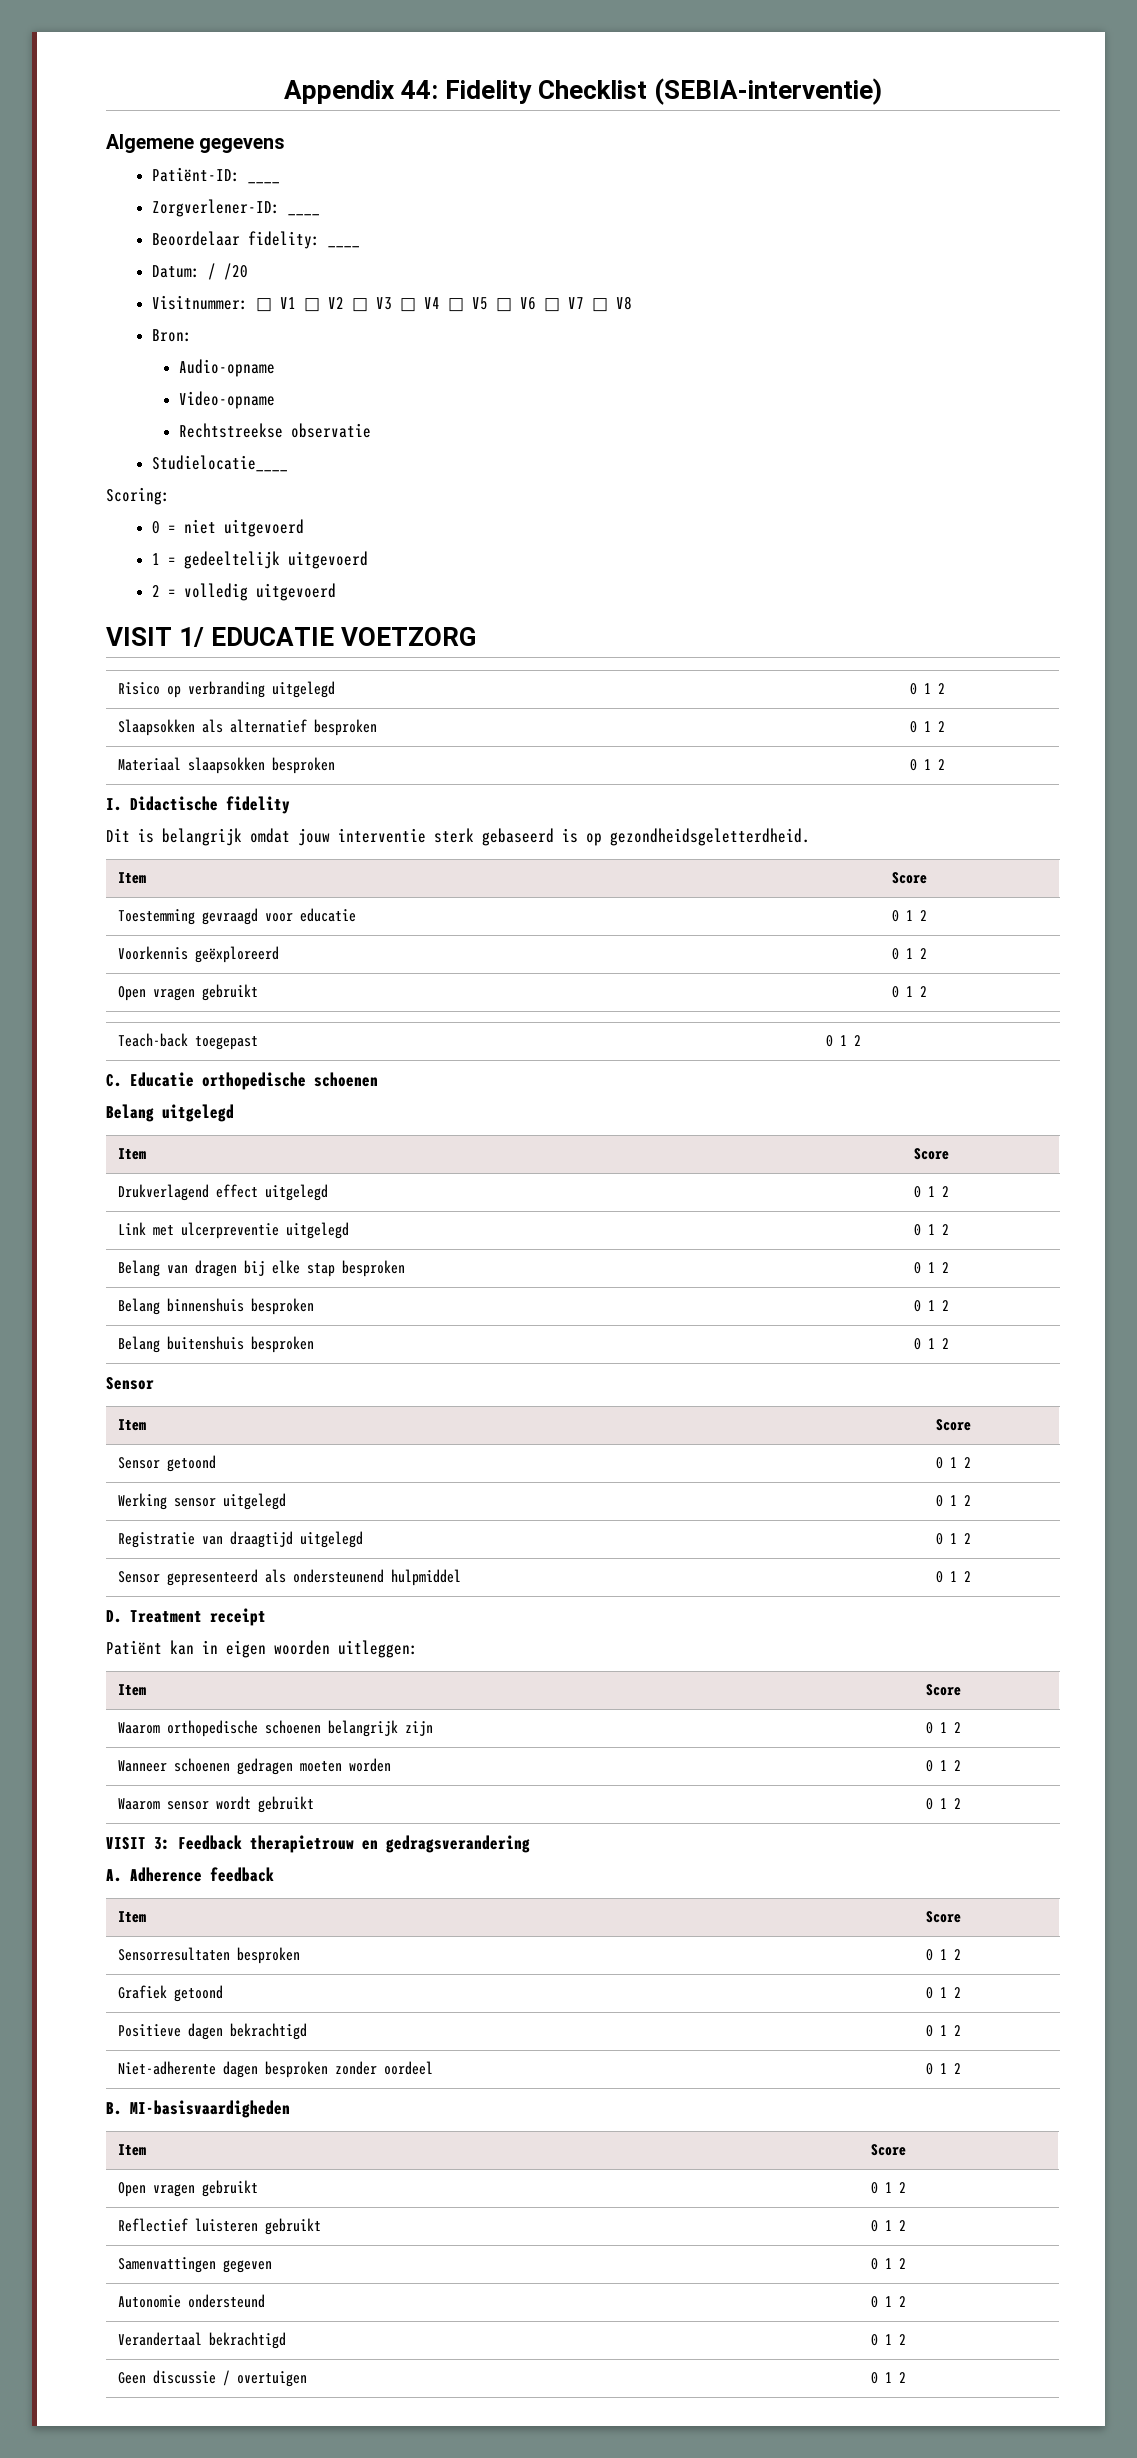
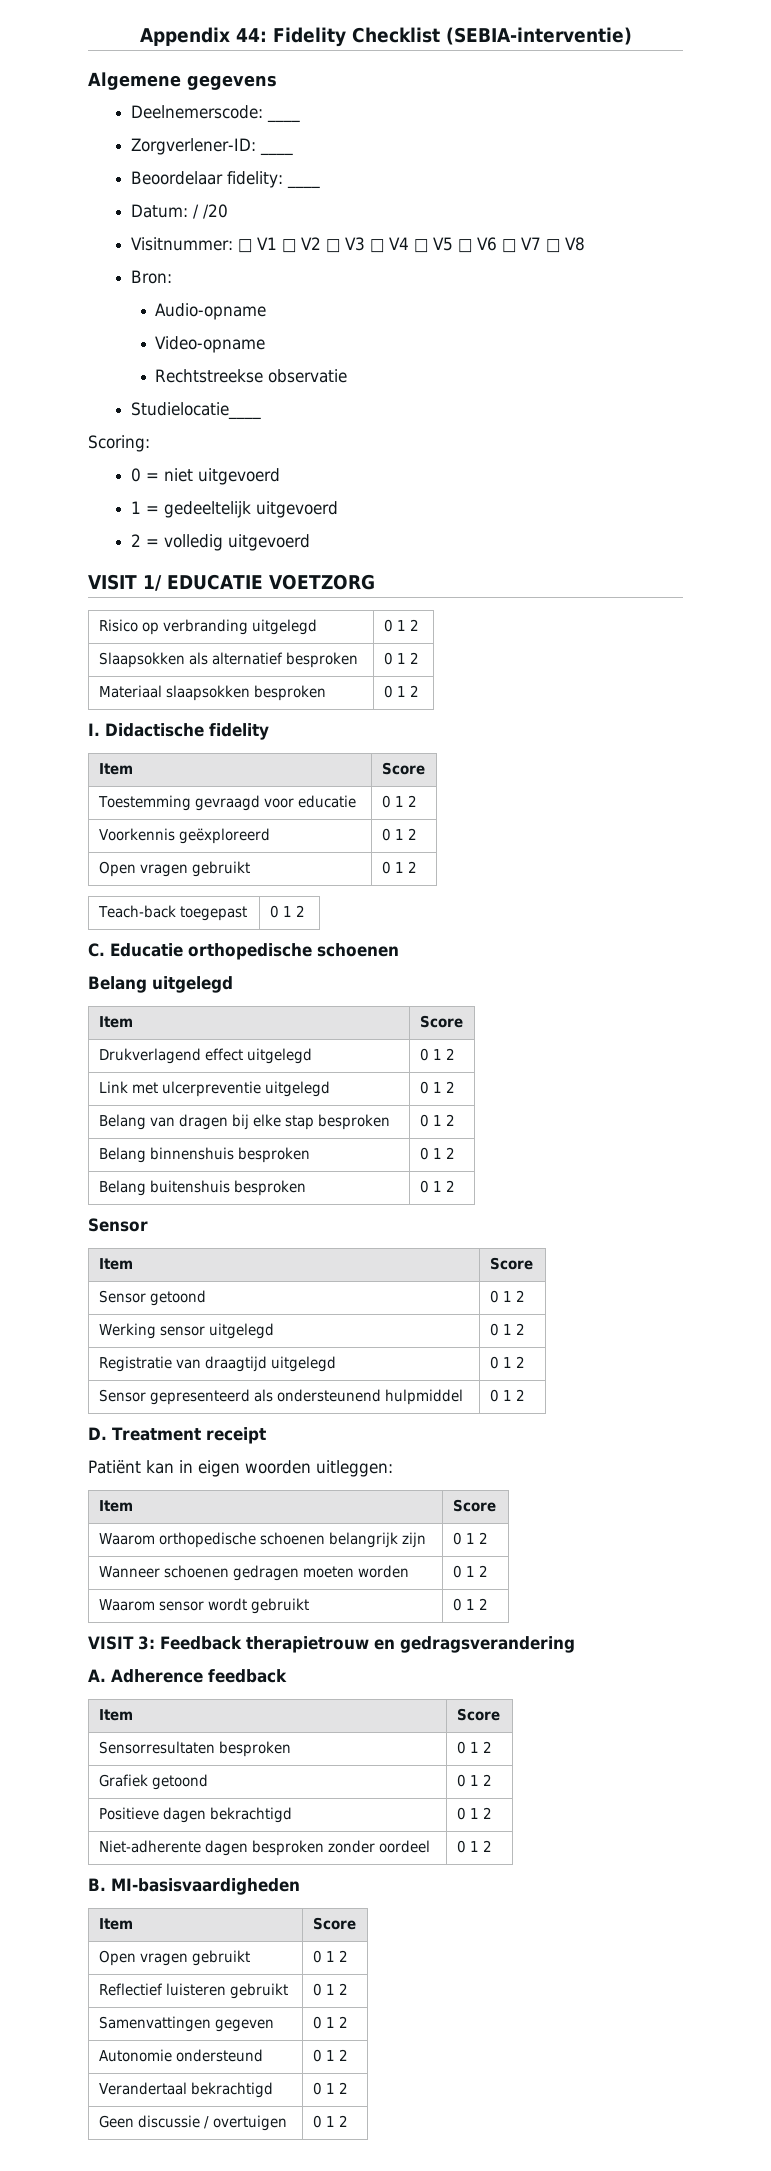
[151,167,240,182] Patiënt-ID: -> [130,105,263,119] Deelnemerscode:
[106,828,810,846] // Dit is belangrijk omdat jouw interventie sterk gebaseerd is op gezondheidsgeletterdheid. -> (269, 731) none

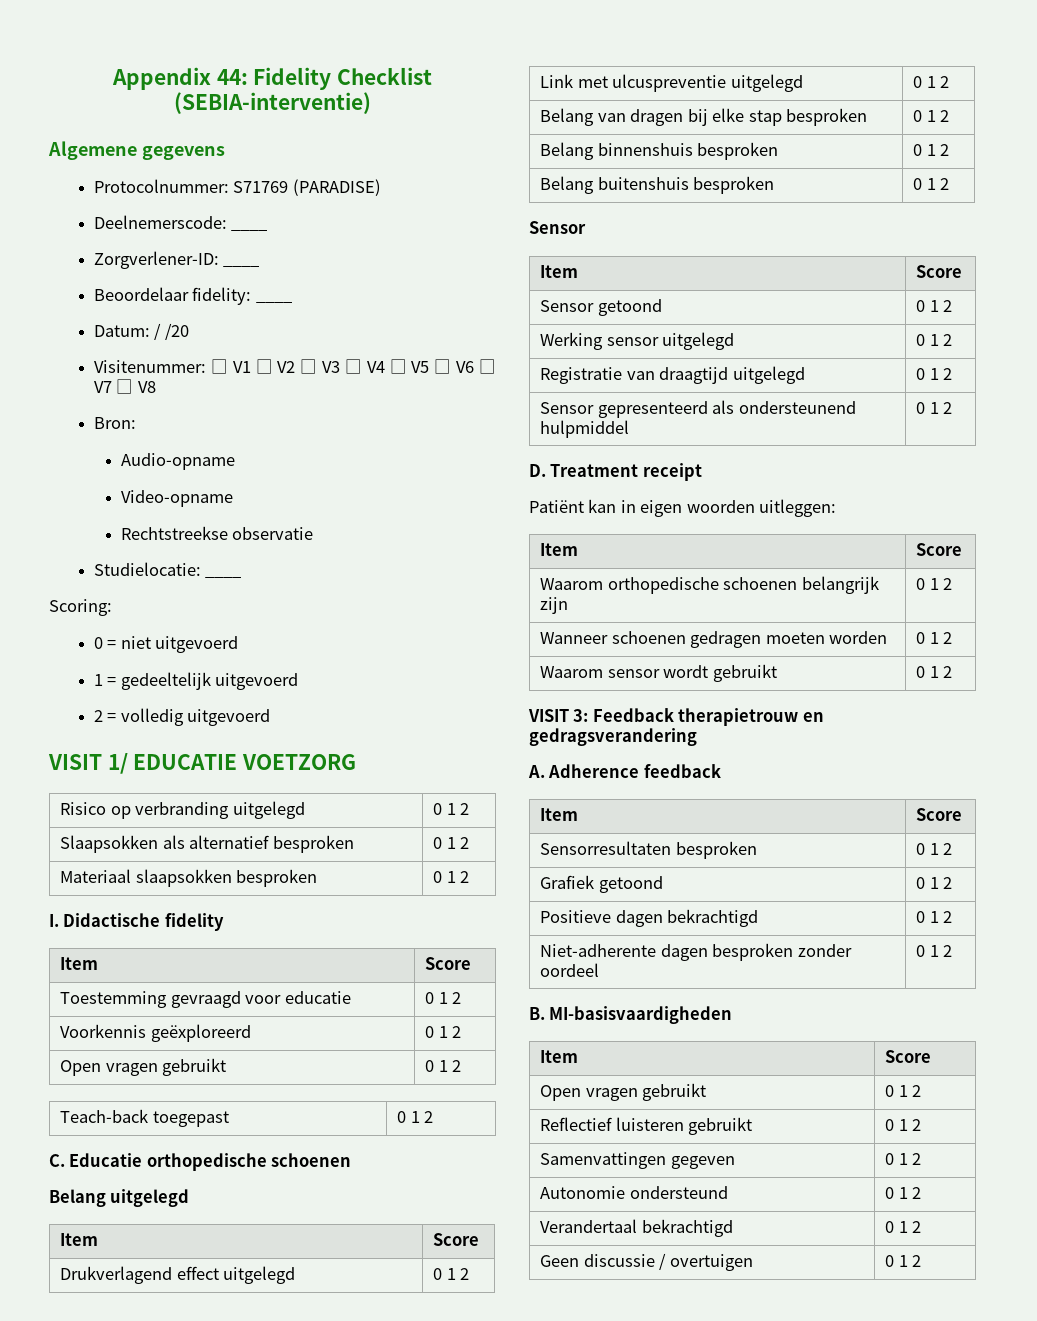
(277, 82) none -> [94,179,381,196] // Protocolnummer: S71769 (PARADISE)
[130,237,233,251] Visitnummer: -> [94,360,207,373] Visitenummer:
[130,402,261,420] Studielocatie____ -> [94,562,202,576] [205,576,242,578] Studielocatie: ____
[161,1081,261,1097] ulcerpreventie -> [612,74,727,92] ulcuspreventie

